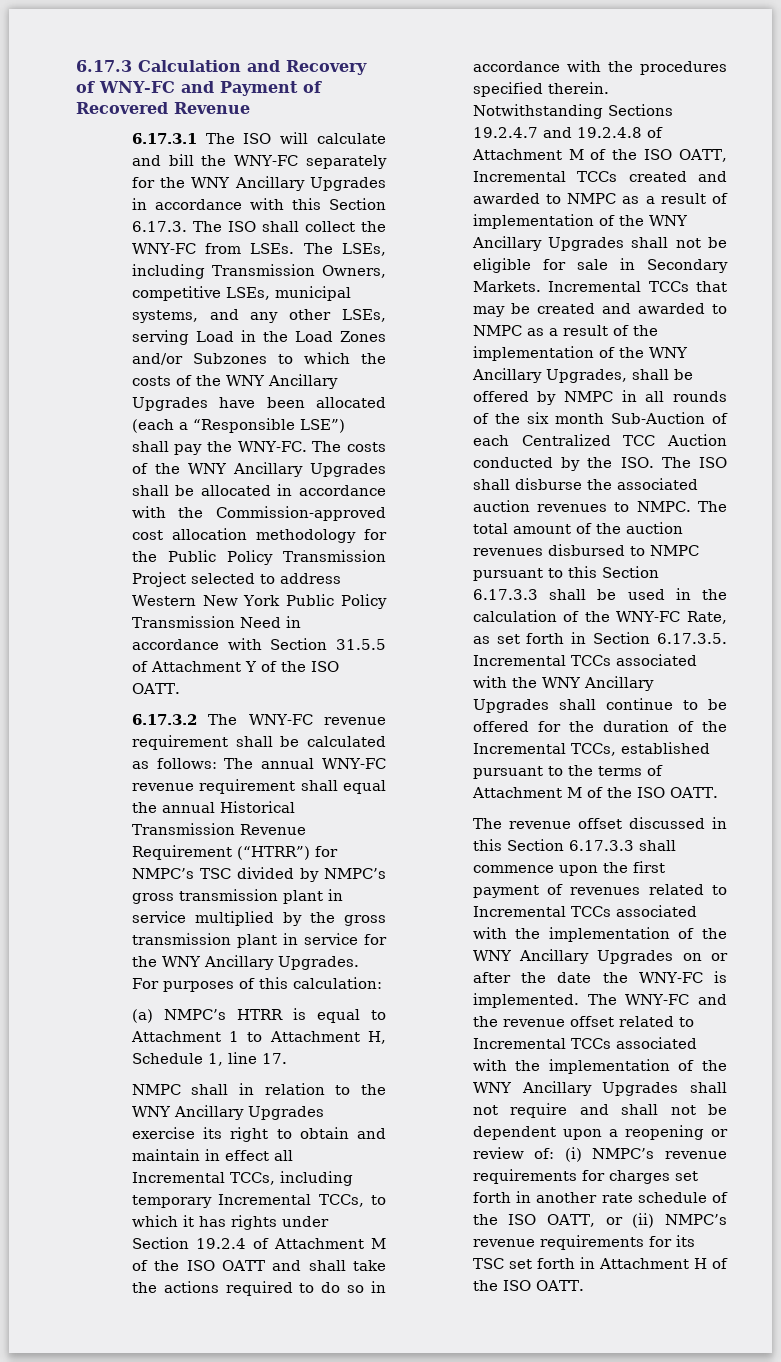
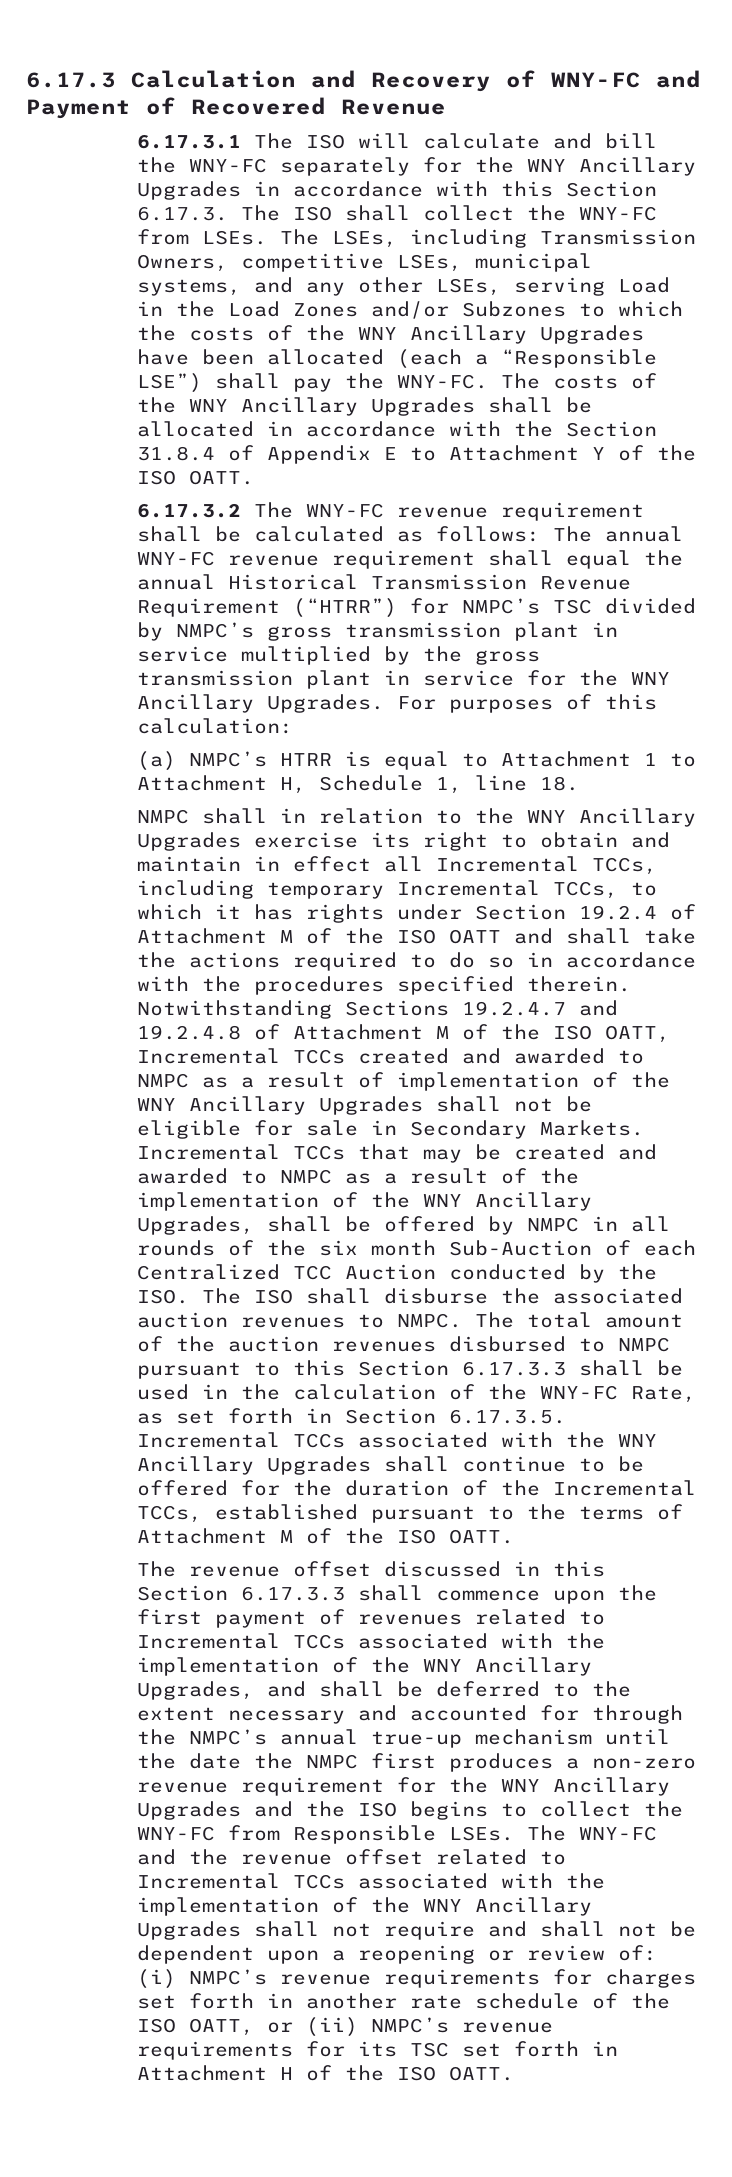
[216,506,386,521] [131,528,387,543] [131,550,386,565] [131,572,341,587] [131,594,388,609] [131,616,301,628] [131,638,386,650] [131,661,148,672] Commission-approved cost allocation methodology for the Public Policy Transmission Project selected to address Western New York Public Policy Transmission Need in accordance with Section 31.5.5 of -> [565,421,657,437] [136,445,436,464] Section 31.8.4 of Appendix E to
[261,1053,287,1064] 17. -> [539,776,579,791] 18.
[597,950,728,964] [472,971,727,983] [472,993,579,1008] Upgrades on or after the date the WNY-FC is implemented. -> [136,1681,631,1700] [136,1705,683,1724] [136,1729,670,1748] [136,1753,696,1772] [136,1777,670,1796] [136,1801,683,1820] [136,1825,514,1844] Upgrades, and shall be deferred to the extent necessary and accounted for through the NMPC’s annual true-up mechanism until the date the NMPC first produces a non-zero revenue requirement for the WNY Ancillary Upgrades and the ISO begins to collect the WNY-FC from Responsible LSEs.

